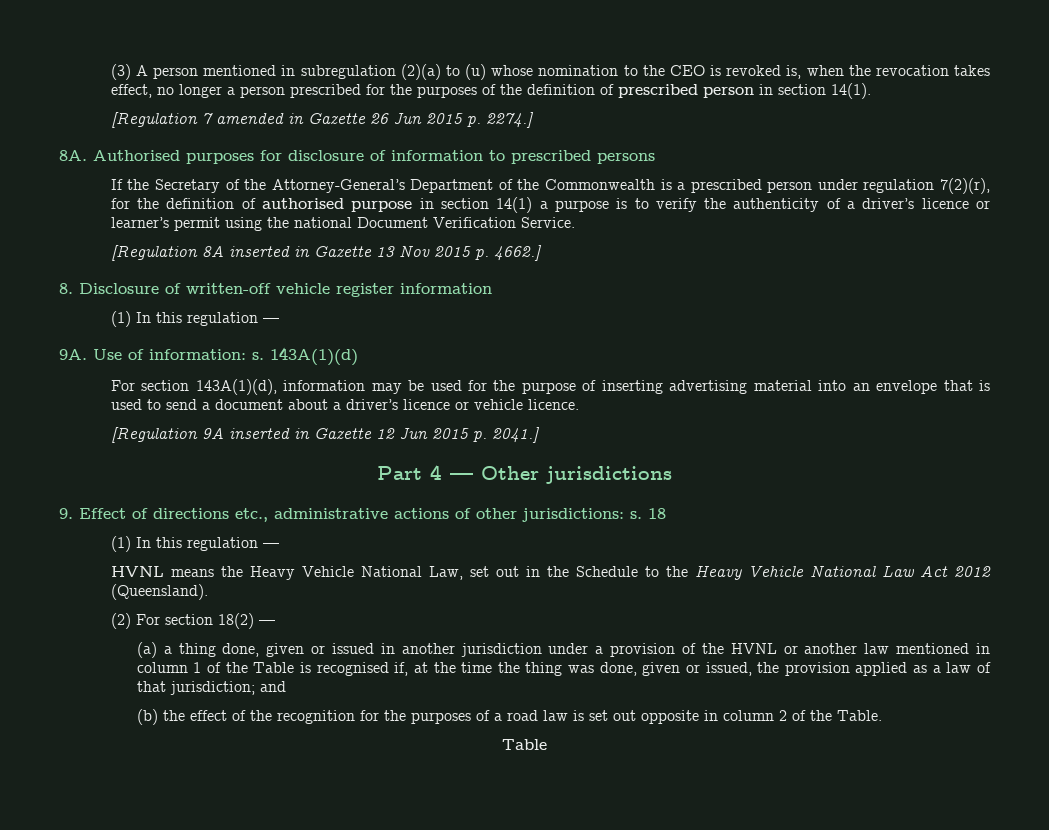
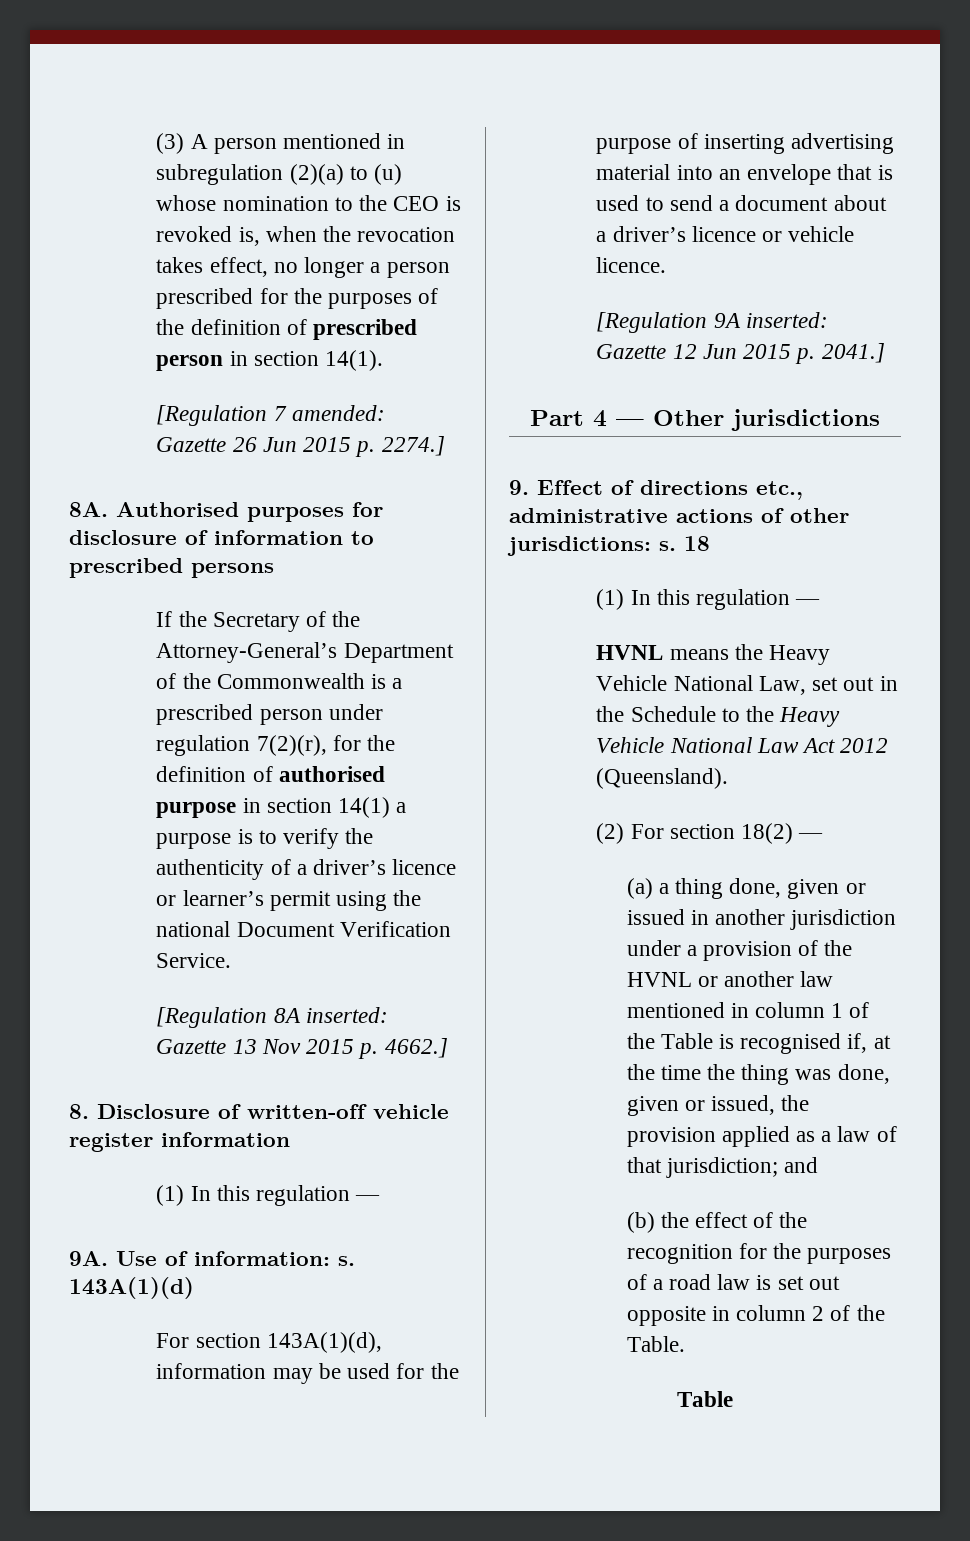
[215,113,304,124] amended in -> [291,405,385,421] amended:
[228,246,310,257] inserted in -> [305,1007,388,1023] inserted:
[228,428,310,439] inserted in -> [745,312,828,328] inserted:

